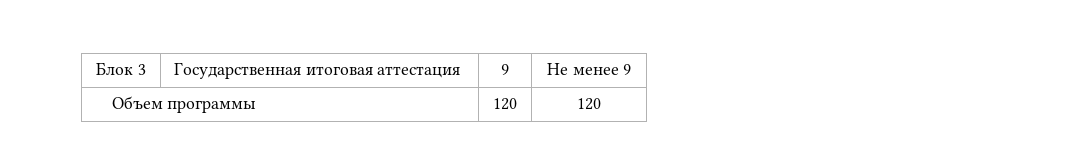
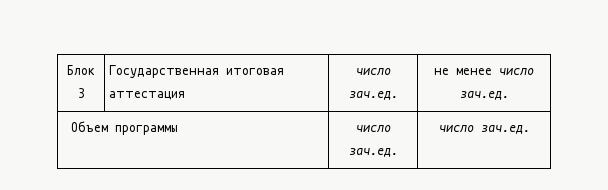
[501,64,509,75] [546,63,632,75] [111,96,257,113] [493,98,517,110] [577,98,601,110] 9 | Не менее 9 // Объем программы | 120 | 120 -> [355,68,391,76] [348,91,398,100] [434,68,534,76] [459,91,509,100] [71,121,179,135] [355,125,391,133] [348,148,398,157] [438,125,530,134] число зач.ед. | не менее число зач.ед. // Объем программы | число зач.ед. | число зач.ед.

